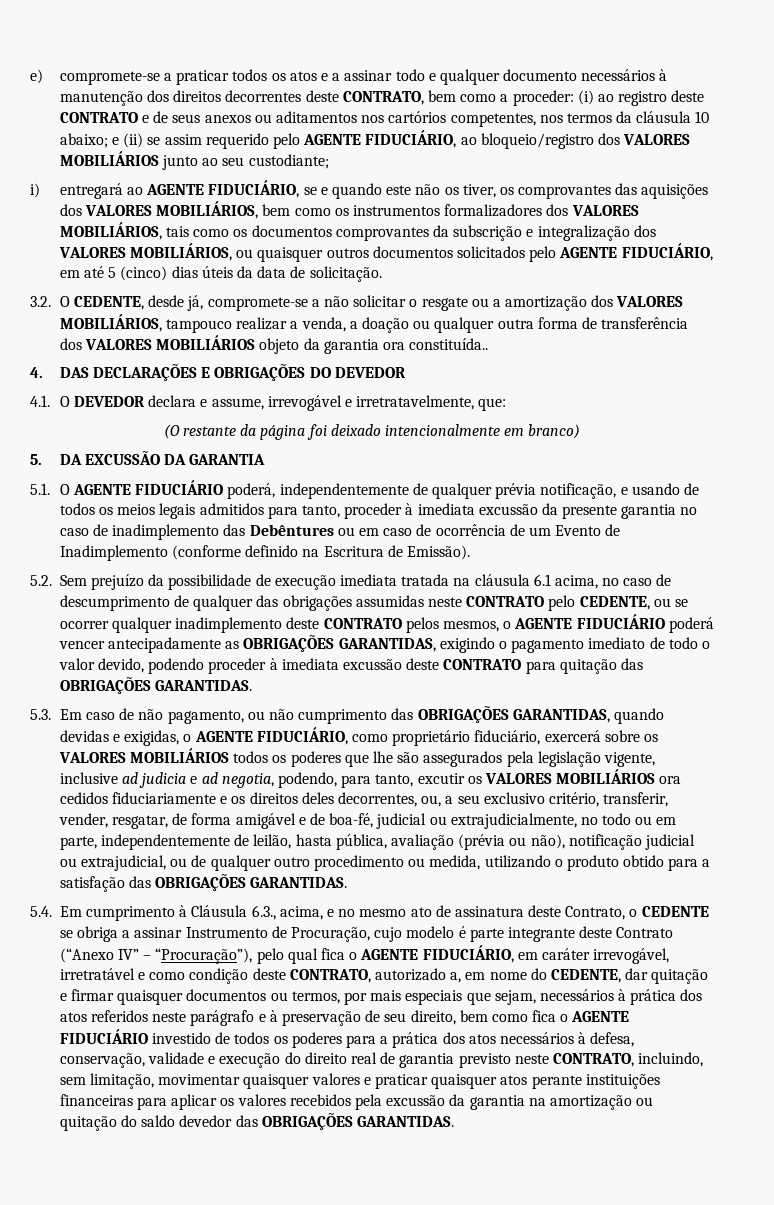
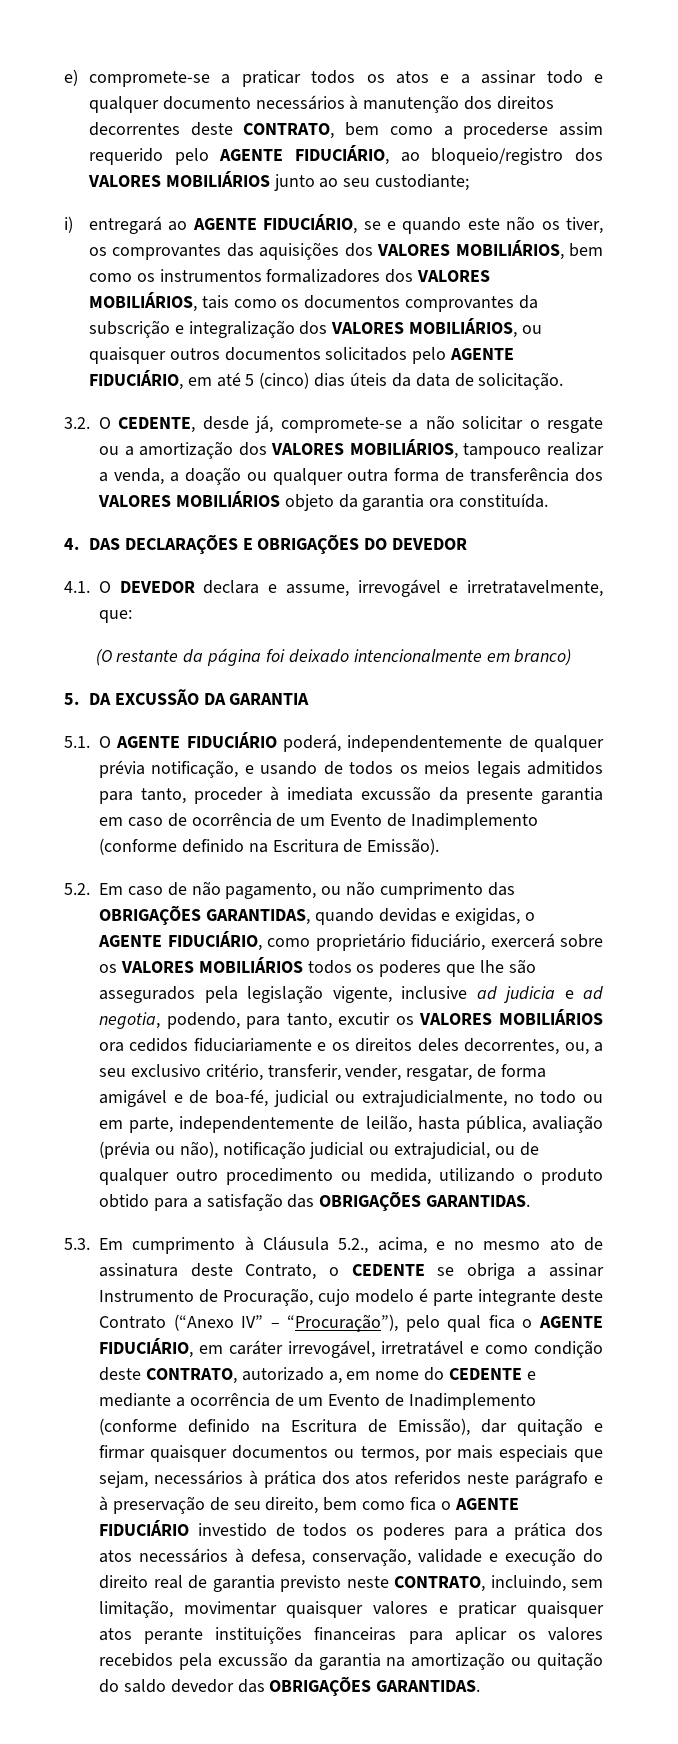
[512,90,705,106] [59,111,710,127] [59,133,161,148] proceder: (i) ao registro deste CONTRATO e de seus anexos ou aditamentos nos cartórios competentes, nos termos da cláusula 10 abaixo; e (ii) se -> [463,122,549,139] procederse
[409,338,489,350] constituída.. -> [459,493,549,508] constituída.
[680,507,698,515] [59,524,355,540] no caso de inadimplemento das Debêntures ou -> (603, 795) none
[59,574,672,590] [59,595,688,611] [59,614,714,633] [58,635,710,653] [58,658,643,674] [59,677,253,694] [30,709,51,720] Sem prejuízo da possibilidade de execução imediata tratada na cláusula 6.1 acima, no caso de descumprimento de qualquer das obrigações assumidas neste CONTRATO pelo CEDENTE, ou se ocorrer qualquer inadimplemento deste CONTRATO pelos mesmos, o AGENTE FIDUCIÁRIO poderá vencer antecipadamente as OBRIGAÇÕES GARANTIDAS, exigindo o pagamento imediato de todo o valor devido, podendo proceder à imediata excussão deste CONTRATO para quitação das OBRIGAÇÕES GARANTIDAS. // 5.3. -> (90, 889) none
[30,906,52,917] 5.4. -> [64,1238,90,1250] 5.3.
[251,905,276,920] 6.3., -> [338,1238,369,1254] 5.2.,
[550,969,621,983] CEDENTE, -> [449,1368,536,1380] [99,1393,537,1410] [99,1418,470,1436] CEDENTE e mediante a ocorrência de um Evento de Inadimplemento (conforme definido na Escritura de Emissão),

